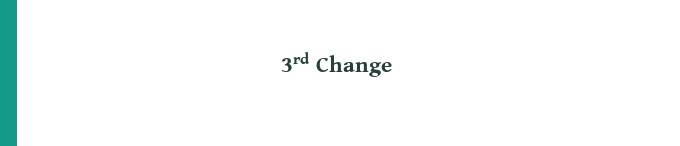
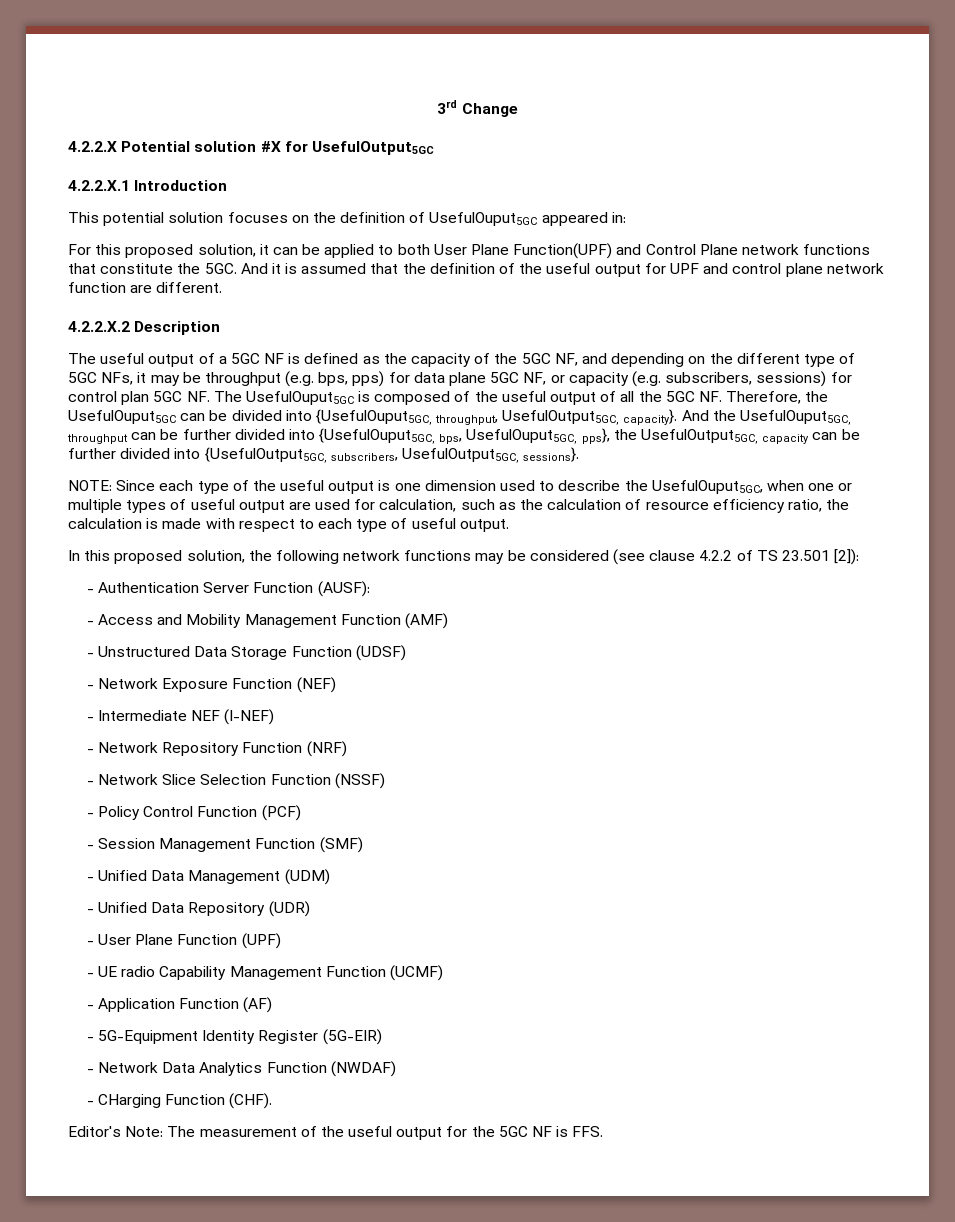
(392, 66) none -> [68,141,434,155] [68,180,228,191] [68,212,626,226] [68,243,871,259] [68,263,884,277] [68,282,223,293] [68,321,221,335] [68,353,856,367] [68,371,852,387] [68,391,829,405] [68,409,852,425] [67,428,860,444] [68,447,580,463] [68,480,853,494] [68,499,850,513] [68,518,509,532] [68,549,860,565] [86,581,370,597] [86,613,449,629] [86,645,406,661] [86,677,336,693] [86,709,275,725] [86,741,347,757] [86,773,385,789] [86,805,301,821] [86,837,363,853] [86,869,330,885] [86,901,310,917] [86,933,281,949] [86,965,444,981] [86,997,273,1013] [86,1029,382,1045] [86,1061,396,1077] [86,1093,273,1109] [68,1126,604,1140] // 4.2.2.X Potential solution #X for UsefulOutput5GC // 4.2.2.X.1 Introduction // This potential solution focuses on the definition of UsefulOuput5GC appeared in: // For this proposed solution, it can be applied to both User Plane Function(UPF) and Control Plane network functions that constitute the 5GC. And it is assumed that the definition of the useful output for UPF and control plane network function are different. // 4.2.2.X.2 Description // The useful output of a 5GC NF is defined as the capacity of the 5GC NF, and depending on the different type of 5GC NFs, it may be throughput (e.g. bps, pps) for data plane 5GC NF, or capacity (e.g. subscribers, sessions) for control plan 5GC NF. The UsefulOuput5GC is composed of the useful output of all the 5GC NF. Therefore, the UsefulOuput5GC can be divided into {UsefulOuput5GC, throughput, UsefulOutput5GC, capacity}. And the UsefulOuput5GC, throughput can be further divided into {UsefulOuput5GC, bps, UsefulOuput5GC, pps}, the UsefulOutput5GC, capacity can be further divided into {UsefulOutput5GC, subscribers, UsefulOutput5GC, sessions}. // NOTE: Since each type of the useful output is one dimension used to describe the UsefulOuput5GC, when one or multiple types of useful output are used for calculation, such as the calculation of resource efficiency ratio, the calculation is made with respect to each type of useful output. // In this proposed solution, the following network functions may be considered (see clause 4.2.2 of TS 23.501 [2]): // - Authentication Server Function (AUSF): // - Access and Mobility Management Function (AMF) // - Unstructured Data Storage Function (UDSF) // - Network Exposure Function (NEF) // - Intermediate NEF (I-NEF) // - Network Repository Function (NRF) // - Network Slice Selection Function (NSSF) // - Policy Control Function (PCF) // - Session Management Function (SMF) // - Unified Data Management (UDM) // - Unified Data Repository (UDR) // - User Plane Function (UPF) // - UE radio Capability Management Function (UCMF) // - Application Function (AF) // - 5G-Equipment Identity Register (5G-EIR) // - Network Data Analytics Function (NWDAF) // - CHarging Function (CHF). // Editor's Note: The measurement of the useful output for the 5GC NF is FFS.

